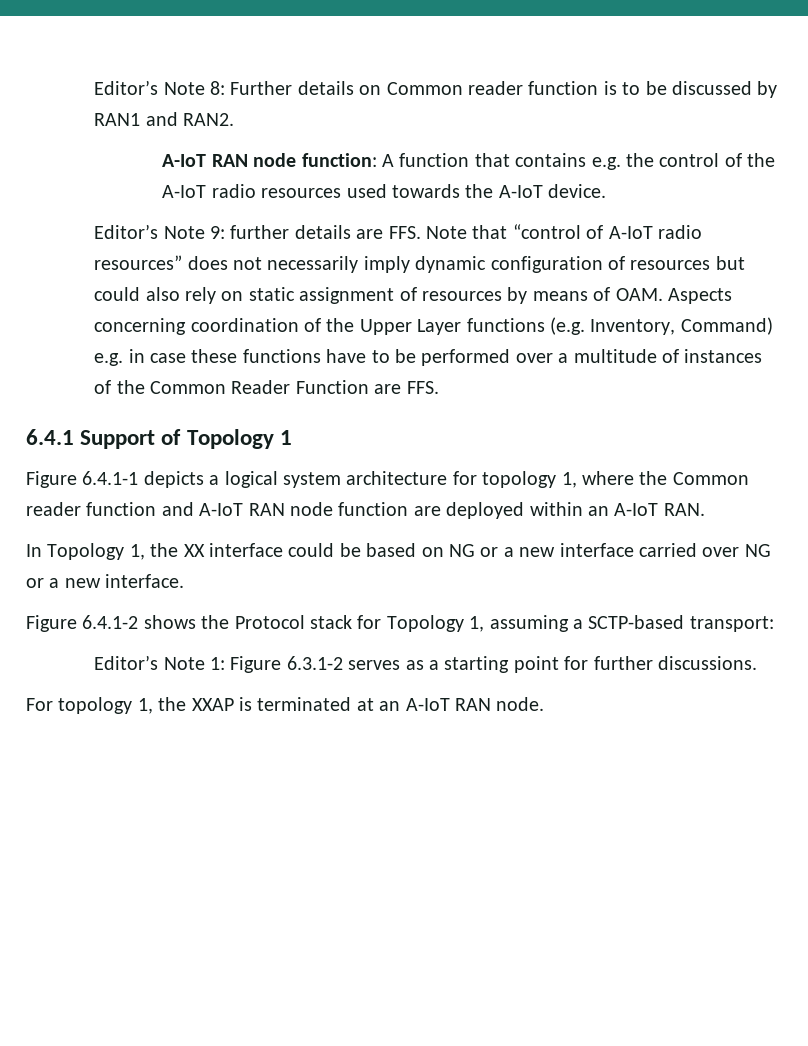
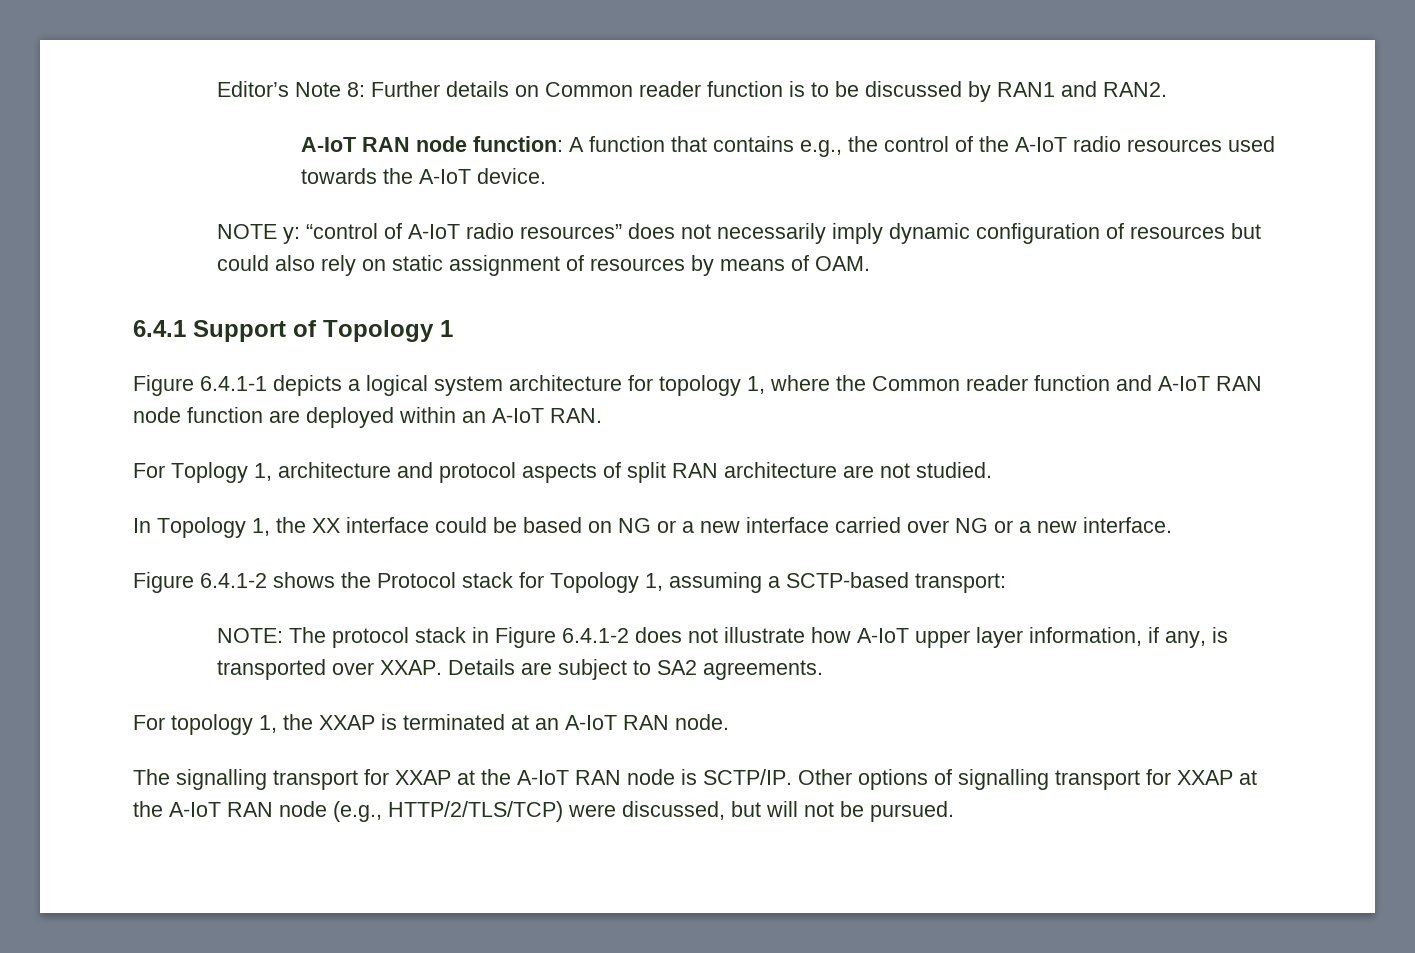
[591,157,621,170] e.g. -> [800,140,843,157] e.g.,
[94,224,508,239] Editor’s Note 9: further details are FFS. Note that -> [217,224,301,244] NOTE y:
[668,288,733,304] [94,317,773,335] [94,349,763,366] [94,380,439,394] Aspects concerning coordination of the Upper Layer functions (e.g. Inventory, Command) e.g. in case these functions have to be performed over a multitude of instances of the Common Reader Function are FFS. -> (871, 263) none
(705, 509) none -> [133,462,992,483] // For Toplogy 1, architecture and protocol aspects of split RAN architecture are not studied.
[94,655,758,673] Editor’s Note 1: Figure 6.3.1-2 serves as a starting point for further discussions. -> [217,627,1229,648] [217,659,824,680] NOTE: The protocol stack in Figure 6.4.1-2 does not illustrate how A-IoT upper layer information, if any, is transported over XXAP. Details are subject to SA2 agreements.
(545, 704) none -> [133,769,1257,790] [133,801,954,822] // The signalling transport for XXAP at the A-IoT RAN node is SCTP/IP. Other options of signalling transport for XXAP at the A-IoT RAN node (e.g., HTTP/2/TLS/TCP) were discussed, but will not be pursued.

